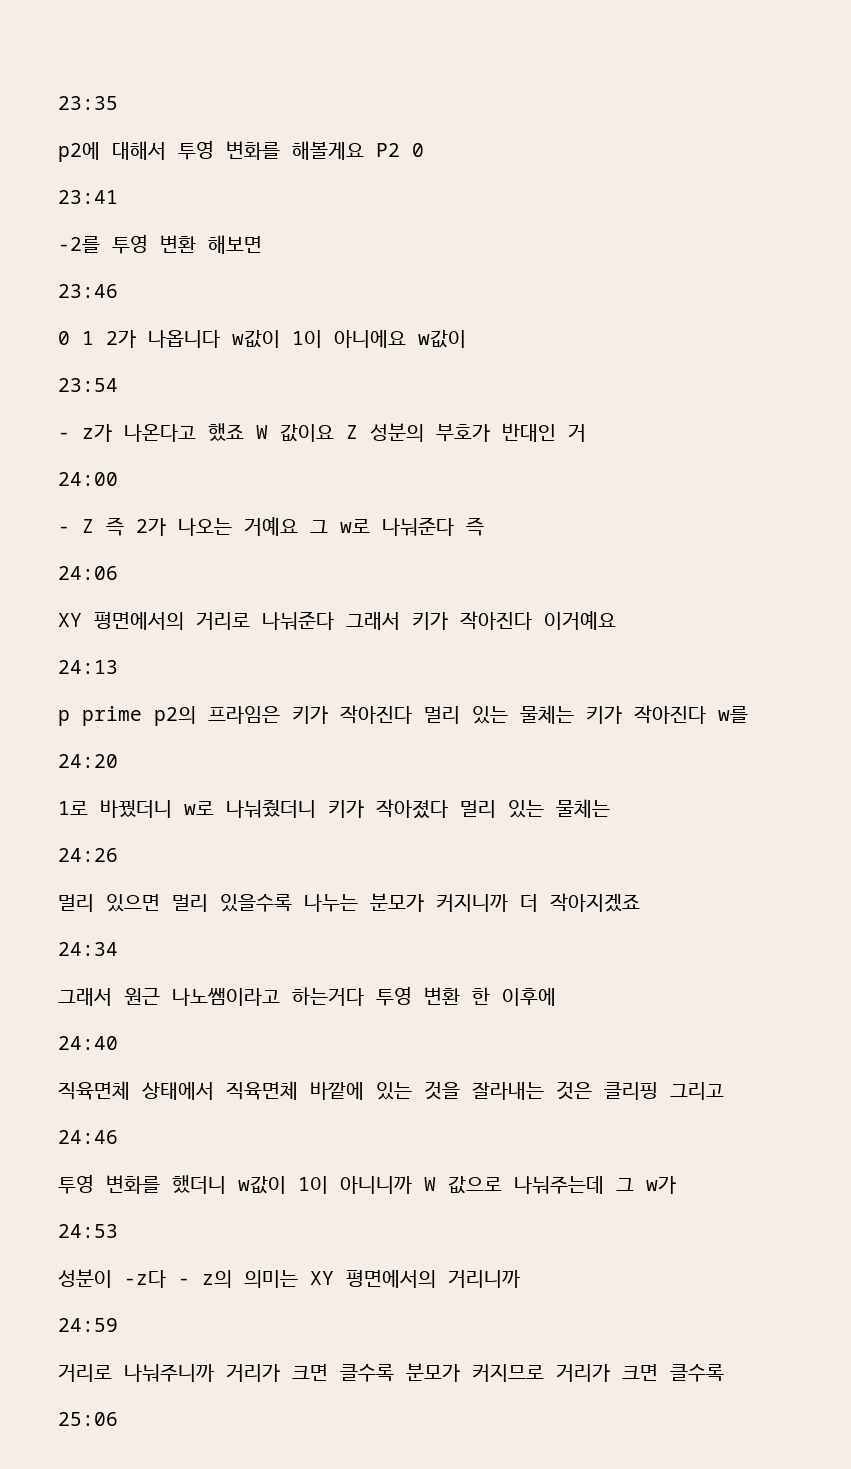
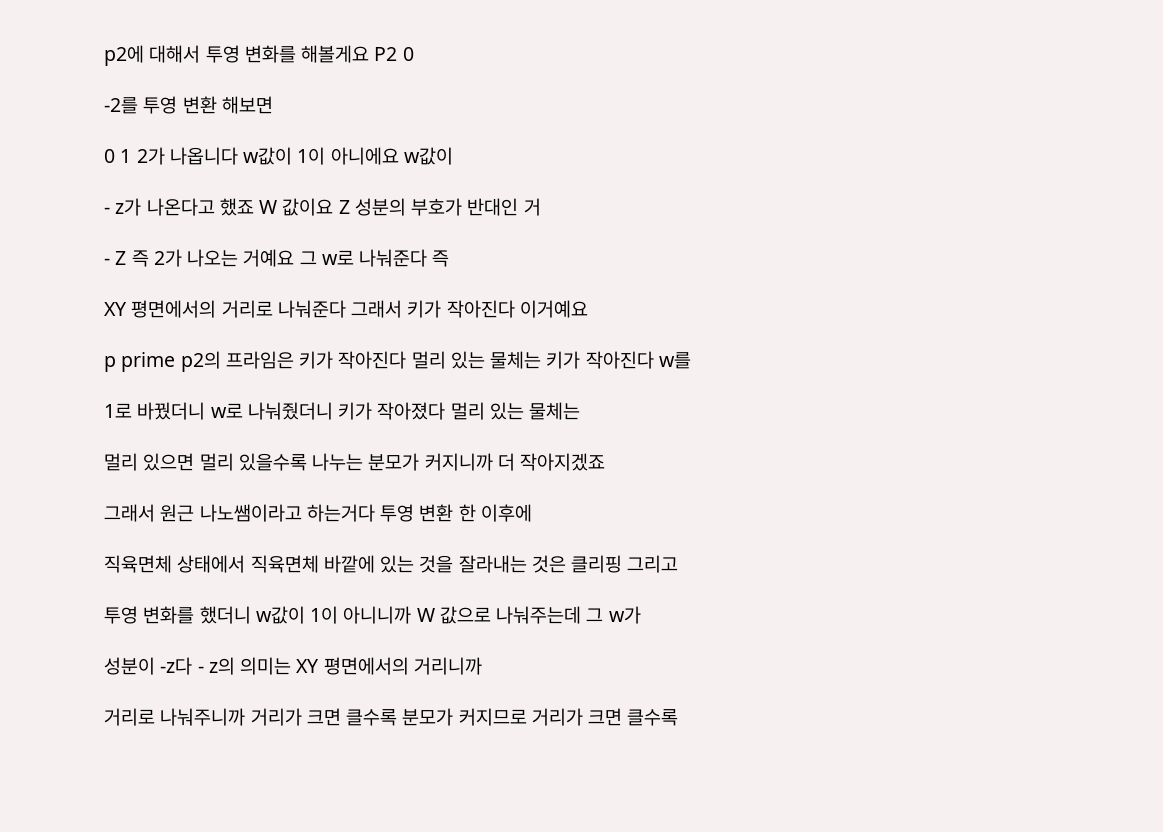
[58,96,118,110] 23:35 // -> (104, 55) none
[58,190,118,204] // 23:41 -> (414, 54) none
[58,284,118,298] // 23:46 -> (273, 105) none
[58,378,118,392] // 23:54 -> (453, 156) none
[58,472,118,486] // 24:00 -> (541, 207) none
[58,566,118,580] // 24:06 -> (450, 258) none
[58,660,118,674] // 24:13 -> (588, 309) none
[58,754,118,768] // 24:20 -> (691, 360) none
[58,848,118,862] // 24:26 -> (581, 411) none
[58,942,118,956] // 24:34 -> (606, 462) none
[58,1036,118,1050] // 24:40 -> (532, 513) none
[58,1130,118,1144] // 24:46 -> (679, 564) none
[58,1224,118,1238] // 24:53 -> (641, 615) none
[58,1318,118,1332] // 24:59 -> (482, 666) none
[58,1412,118,1426] // 25:06 -> (679, 717) none

